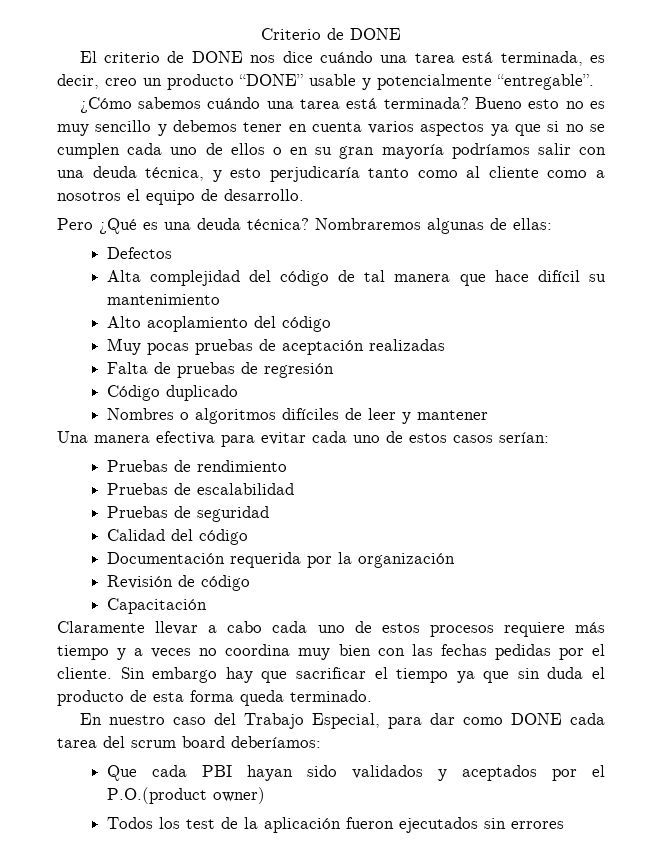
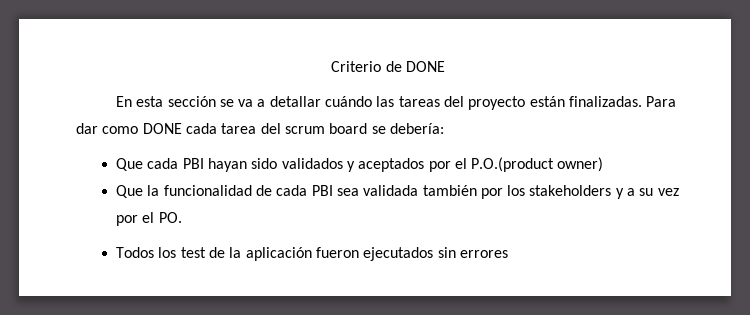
[79,51,606,66] [57,74,594,90] [79,97,606,113] [57,120,606,136] [57,143,606,159] [57,166,605,182] [57,189,304,205] [57,218,552,234] [106,247,172,259] [106,270,606,286] [106,294,220,305] [106,316,331,332] [106,338,445,355] [106,362,334,378] [106,385,238,401] [106,408,488,424] [57,431,549,447] [106,460,287,472] [106,483,294,495] [106,506,269,522] [106,529,248,545] [106,552,455,568] [106,575,250,591] [106,598,207,614] [57,621,606,637] [57,644,606,660] [57,667,605,683] [57,690,372,706] [79,713,422,729] El criterio de DONE nos dice cuándo una tarea está terminada, es decir, creo un producto “DONE” usable y potencialmente “entregable”. // ¿Cómo sabemos cuándo una tarea está terminada? Bueno esto no es muy sencillo y debemos tener en cuenta varios aspectos ya que si no se cumplen cada uno de ellos o en su gran mayoría podríamos salir con una deuda técnica, y esto perjudicaría tanto como al cliente como a nosotros el equipo de desarrollo. // Pero ¿Qué es una deuda técnica? Nombraremos algunas de ellas: // Defectos // Alta complejidad del código de tal manera que hace difícil su mantenimiento // Alto acoplamiento del código // Muy pocas pruebas de aceptación realizadas // Falta de pruebas de regresión // Código duplicado // Nombres o algoritmos difíciles de leer y mantener // Una manera efectiva para evitar cada uno de estos casos serían: // Pruebas de rendimiento // Pruebas de escalabilidad // Pruebas de seguridad // Calidad del código // Documentación requerida por la organización // Revisión de código // Capacitación // Claramente llevar a cabo cada uno de estos procesos requiere más tiempo y a veces no coordina muy bien con las fechas pedidas por el cliente. Sin embargo hay que sacrificar el tiempo ya que sin duda el producto de esta forma queda terminado. // En nuestro caso del Trabajo Especial, para -> [115,96,677,110] En esta sección se va a detallar cuándo las tareas del proyecto están finalizadas. Para
[231,736,321,748] deberíamos: -> [371,123,444,134] se debería:
(265, 795) none -> [115,185,679,199] [115,212,182,226] // Que la funcionalidad de cada PBI sea validada también por los stakeholders y a su vez por el PO.

